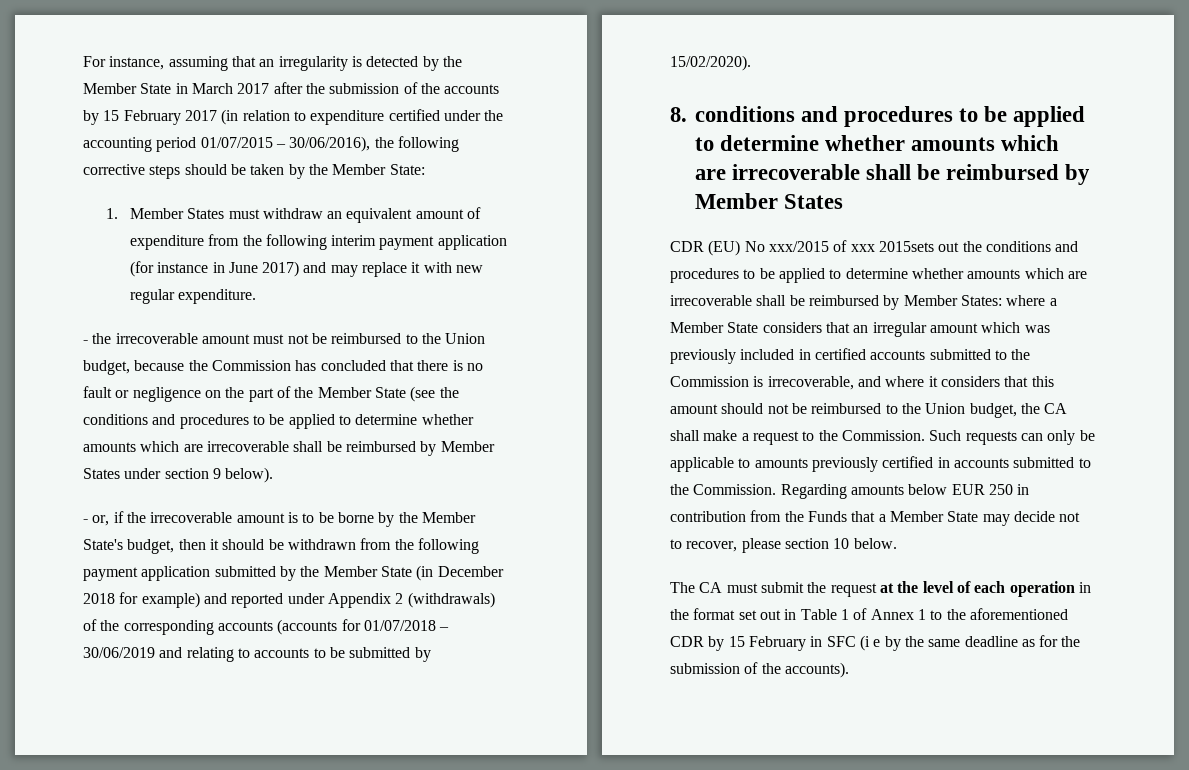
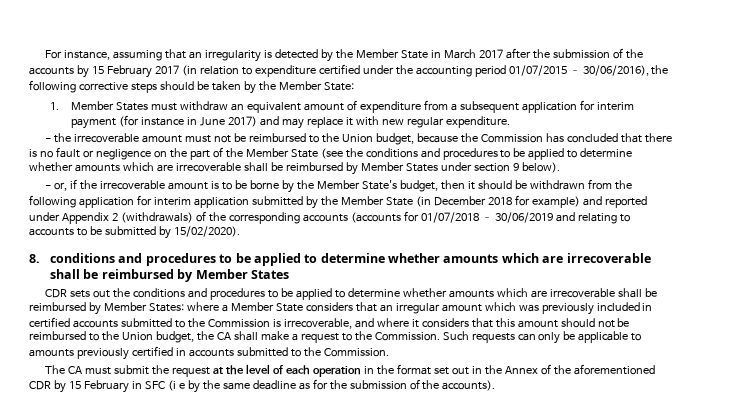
[242,234,327,250] the following -> [450,100,595,113] a subsequent application for
[437,235,507,250] application -> (117, 123) none
[83,567,138,581] payment -> [78,195,191,208] application for interim
[708,240,934,256] (EU) No xxx/2015 of xxx 2015sets -> [70,290,91,298] sets
[780,484,1030,499] [670,510,1081,526] [670,538,897,553] Regarding amounts below EUR 250 in contribution from the Funds that a Member State may decide not to recover, please section 10 below. -> (389, 352) none
[800,608,943,620] Table 1 of Annex 1 to -> [484,364,551,375] the Annex of

